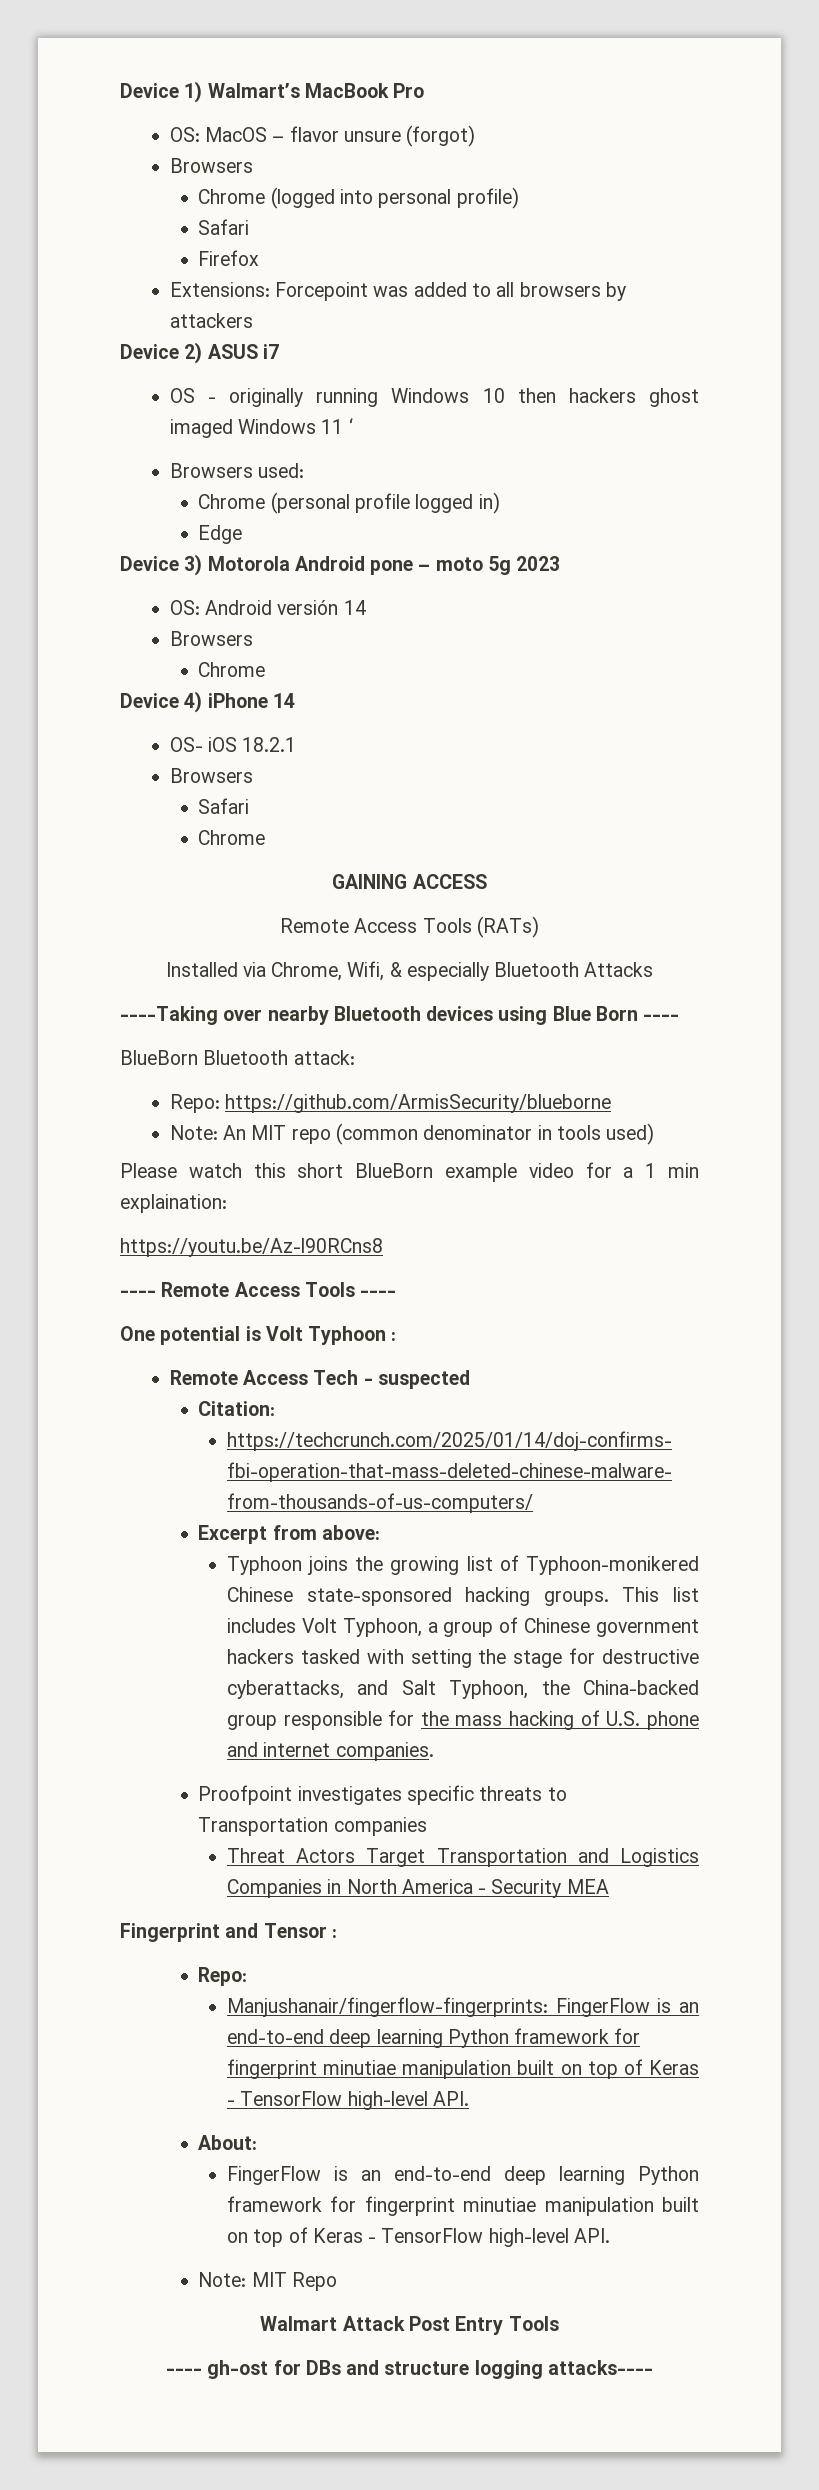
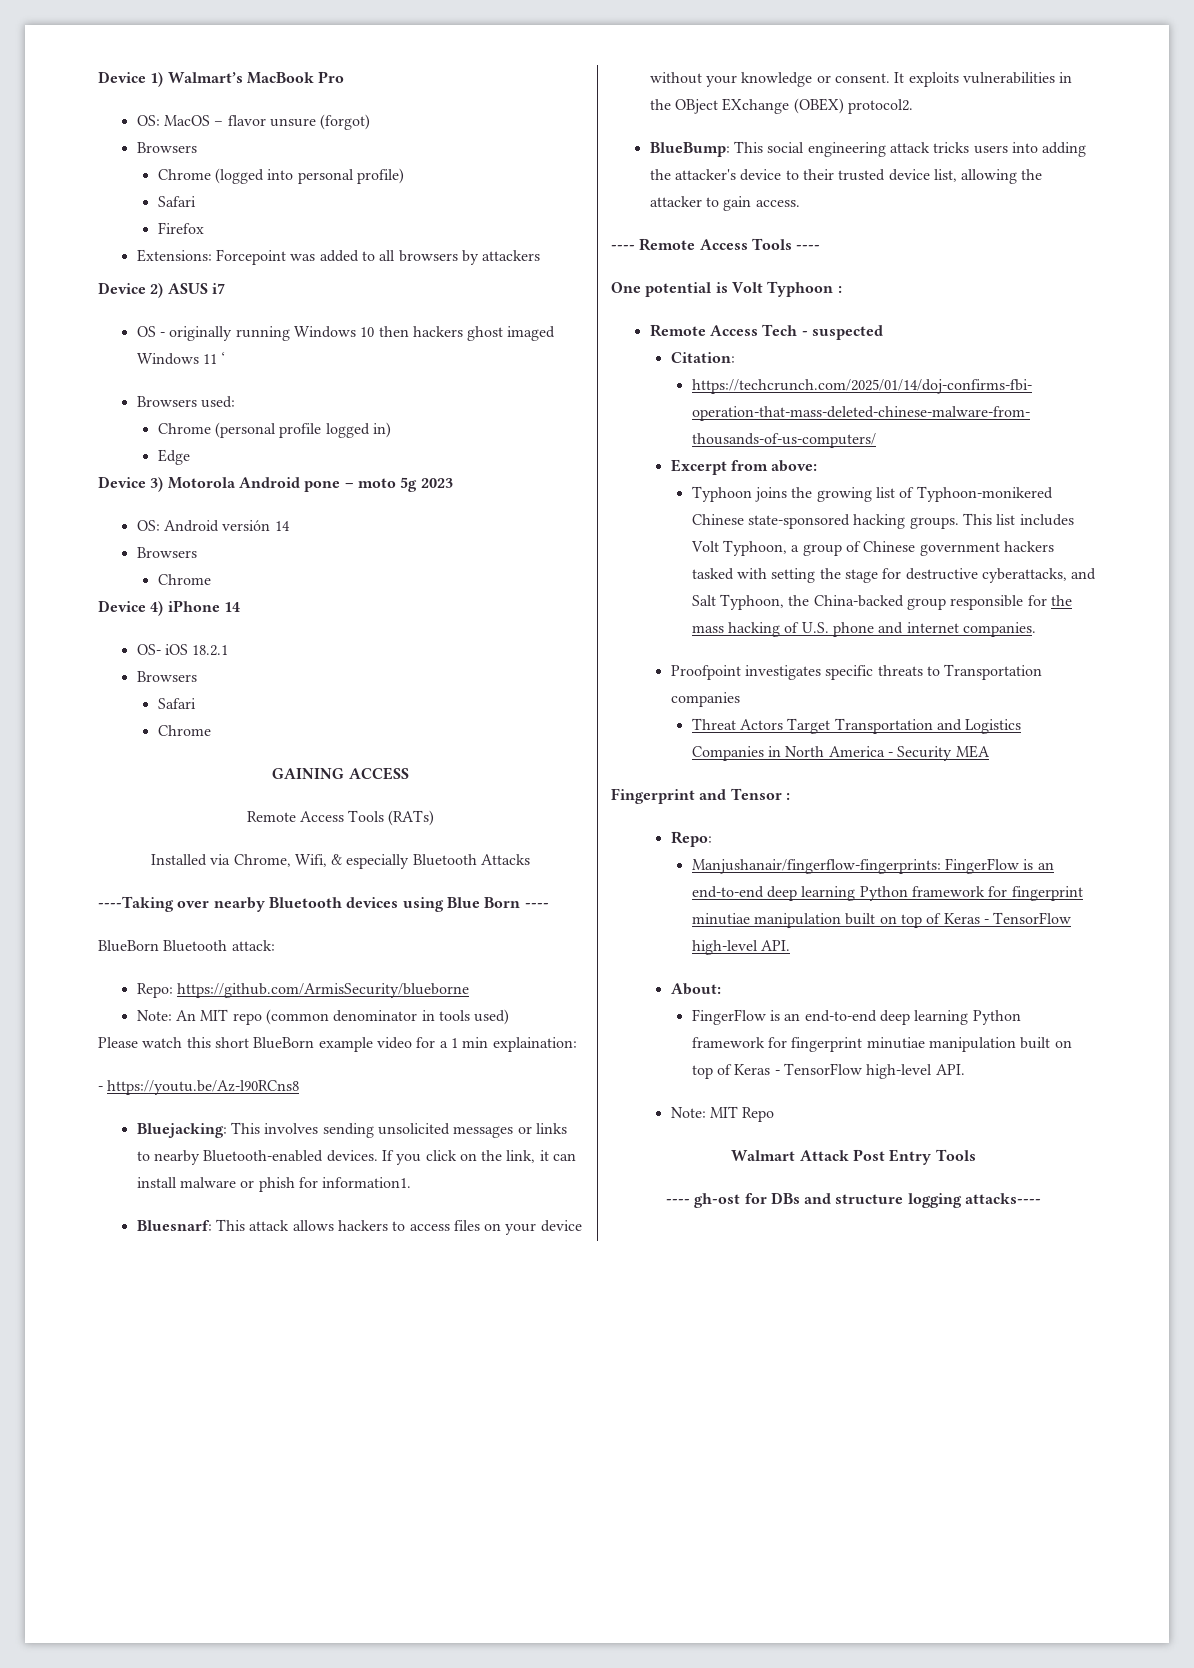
(227, 1203) none -> [98,1086,103,1091] -
(383, 1247) none -> [136,1122,567,1138] [136,1150,577,1165] [136,1177,412,1192] [136,1219,582,1235] [649,72,1073,87] [649,98,913,114] [649,141,1087,157] [649,169,1043,184] [649,196,800,211] // Bluejacking: This involves sending unsolicited messages or links to nearby Bluetooth-enabled devices. If you click on the link, it can install malware or phish for information1. // Bluesnarf: This attack allows hackers to access files on your device without your knowledge or consent. It exploits vulnerabilities in the OBject EXchange (OBEX) protocol2. // BlueBump: This social engineering attack tricks users into adding the attacker's device to their trusted device list, allowing the attacker to gain access.

